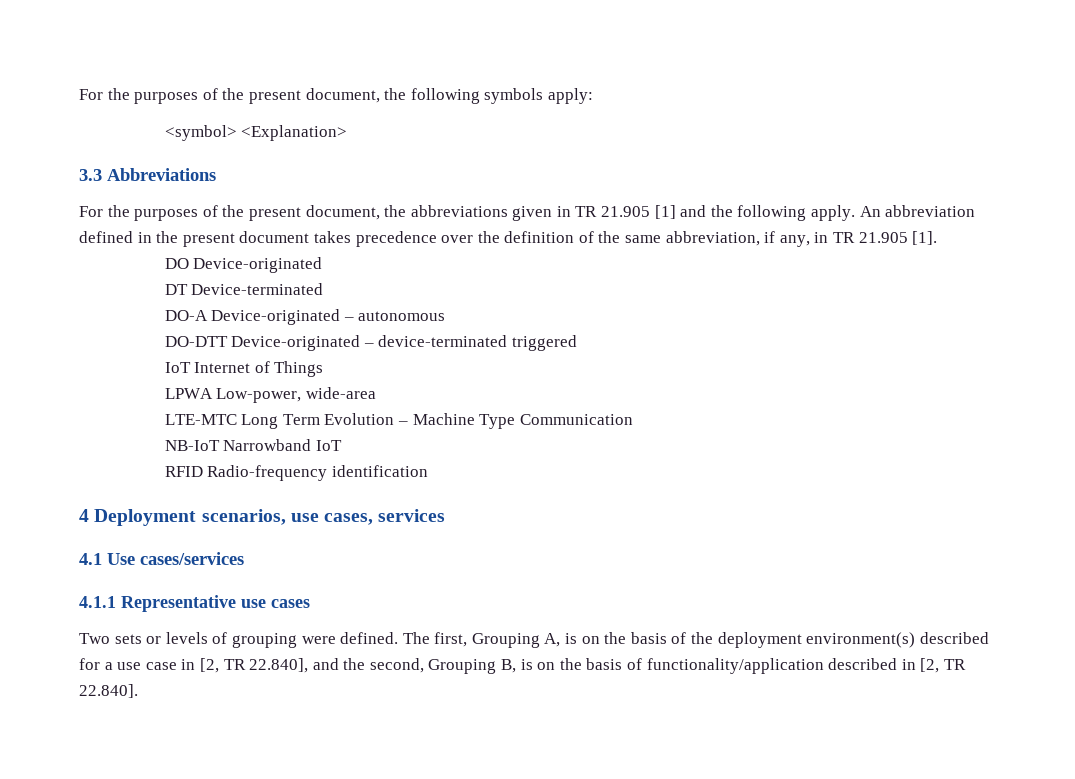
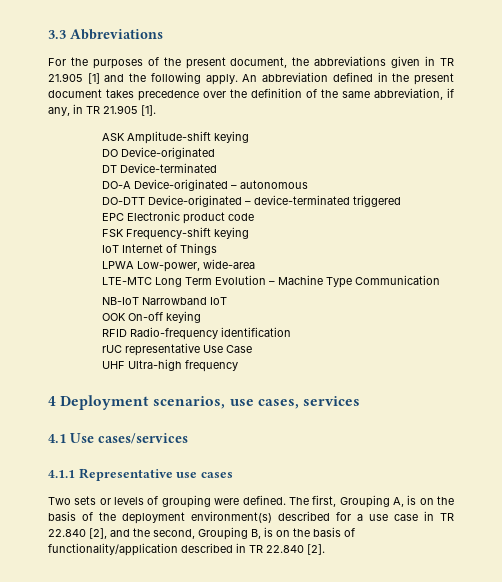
[79,88,593,104] [164,125,348,141] For the purposes of the present document, the following symbols apply: // <symbol> <Explanation> // -> (48, 34) none
(938, 238) none -> [102,131,250,144] // ASK Amplitude-shift keying
(577, 343) none -> [102,211,255,224] [102,227,250,240] // EPC Electronic product code // FSK Frequency-shift keying
(342, 445) none -> [102,311,202,323] // OOK On-off keying
(428, 471) none -> [102,343,253,356] [102,359,239,372] // rUC representative Use Case // UHF Ultra-high frequency
[199,658,309,673] [2, TR 22.840], -> [440,513,454,521] [48,528,107,539] TR 22.840 [2],
[920,658,966,673] [79,684,138,698] [2, TR 22.840]. -> [249,544,325,555] TR 22.840 [2].

